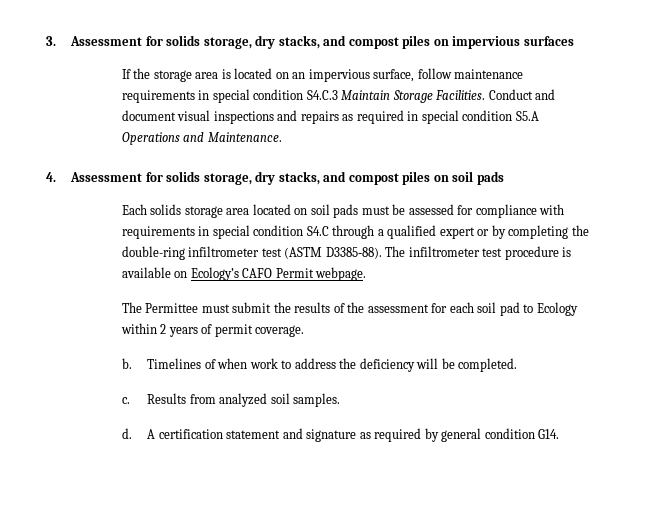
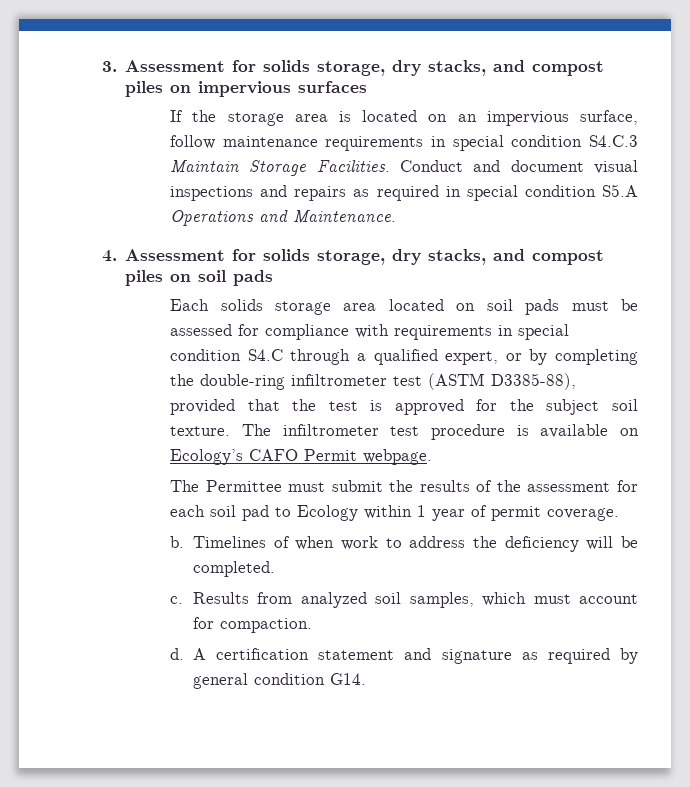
[439,227,475,239] expert -> [445,351,499,365] expert,
[325,247,382,259] D3385‑88). -> [491,373,577,390] [170,399,638,415] [170,426,231,436] D3385‑88), provided that the test is approved for the subject soil texture.
[160,324,198,337] 2 years -> [417,505,466,521] 1 year
[293,393,341,407] samples. -> [409,592,638,608] [192,617,312,633] samples, which must account for compaction.

